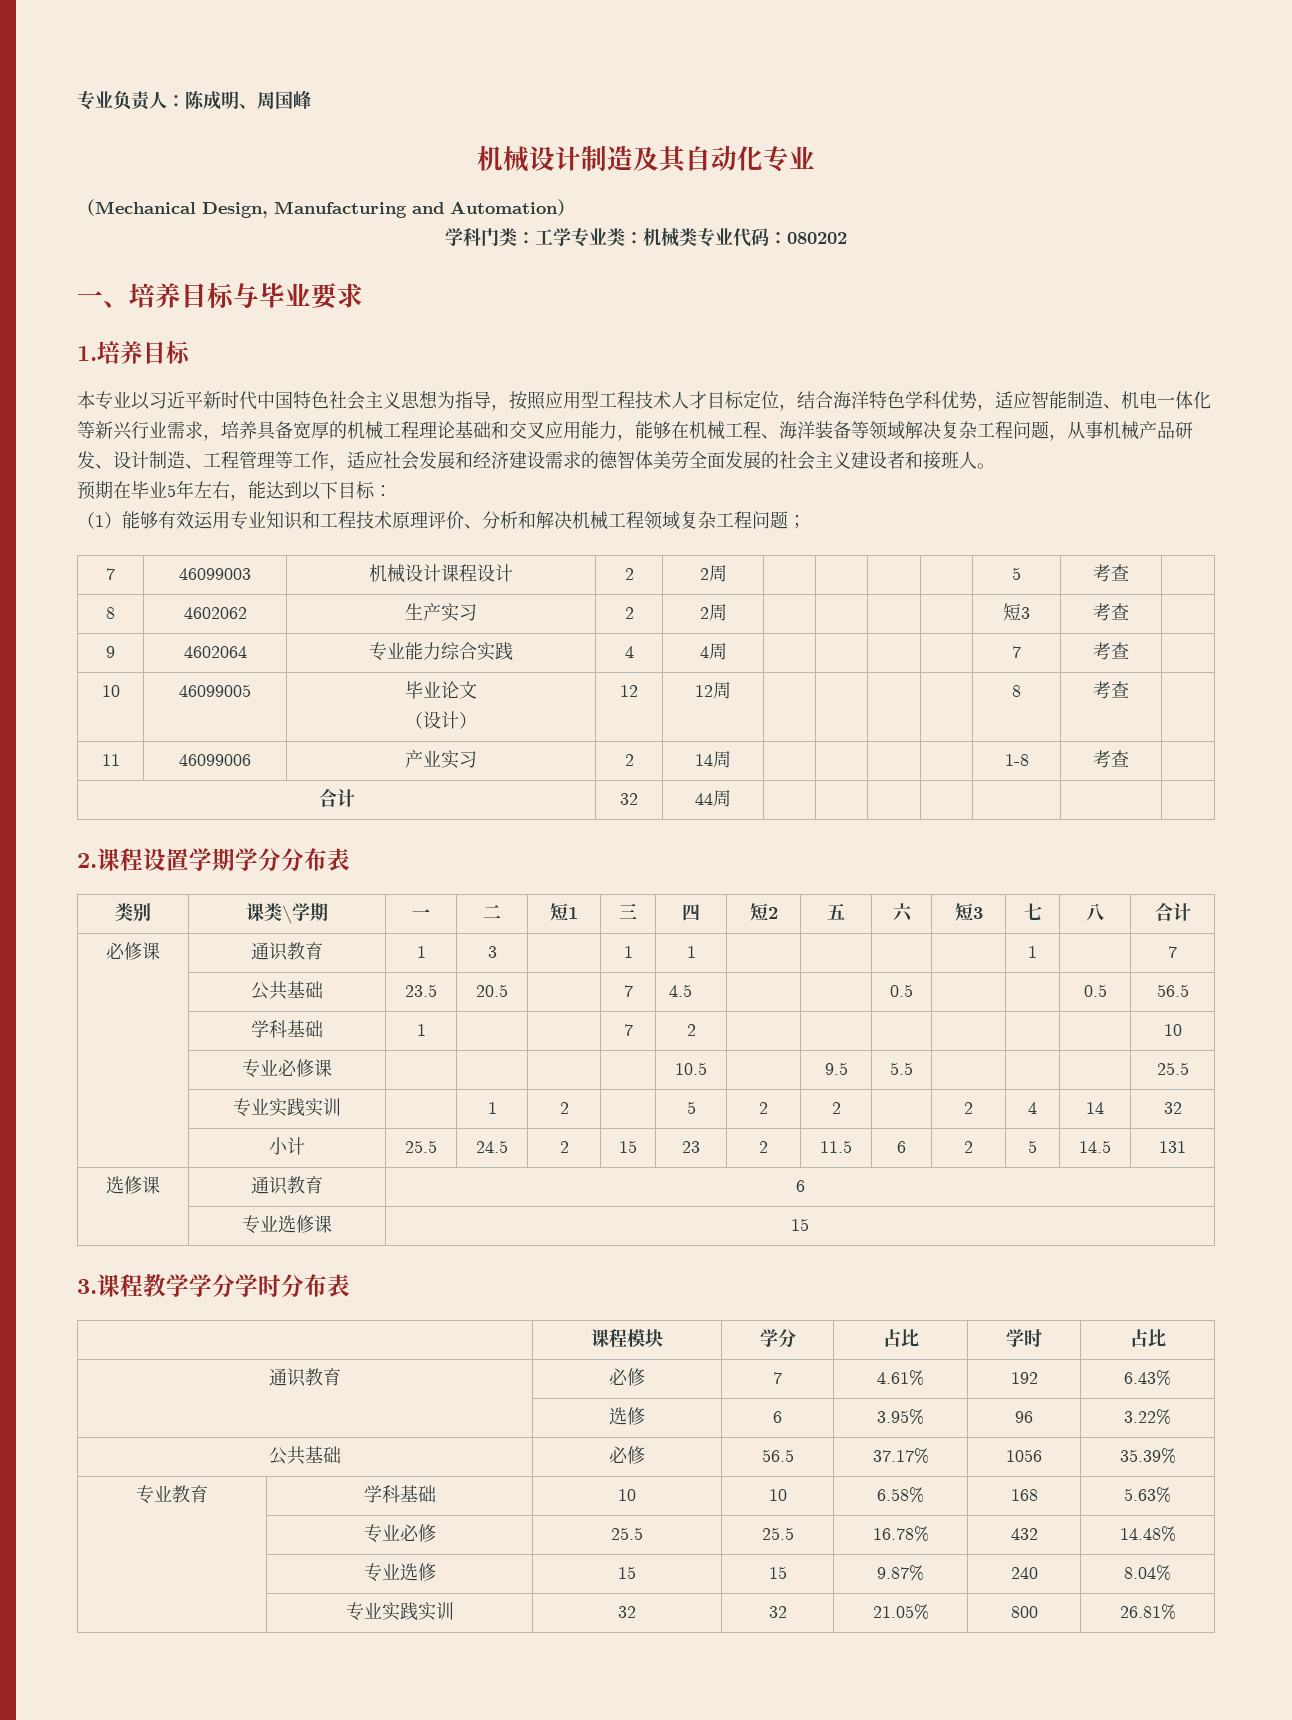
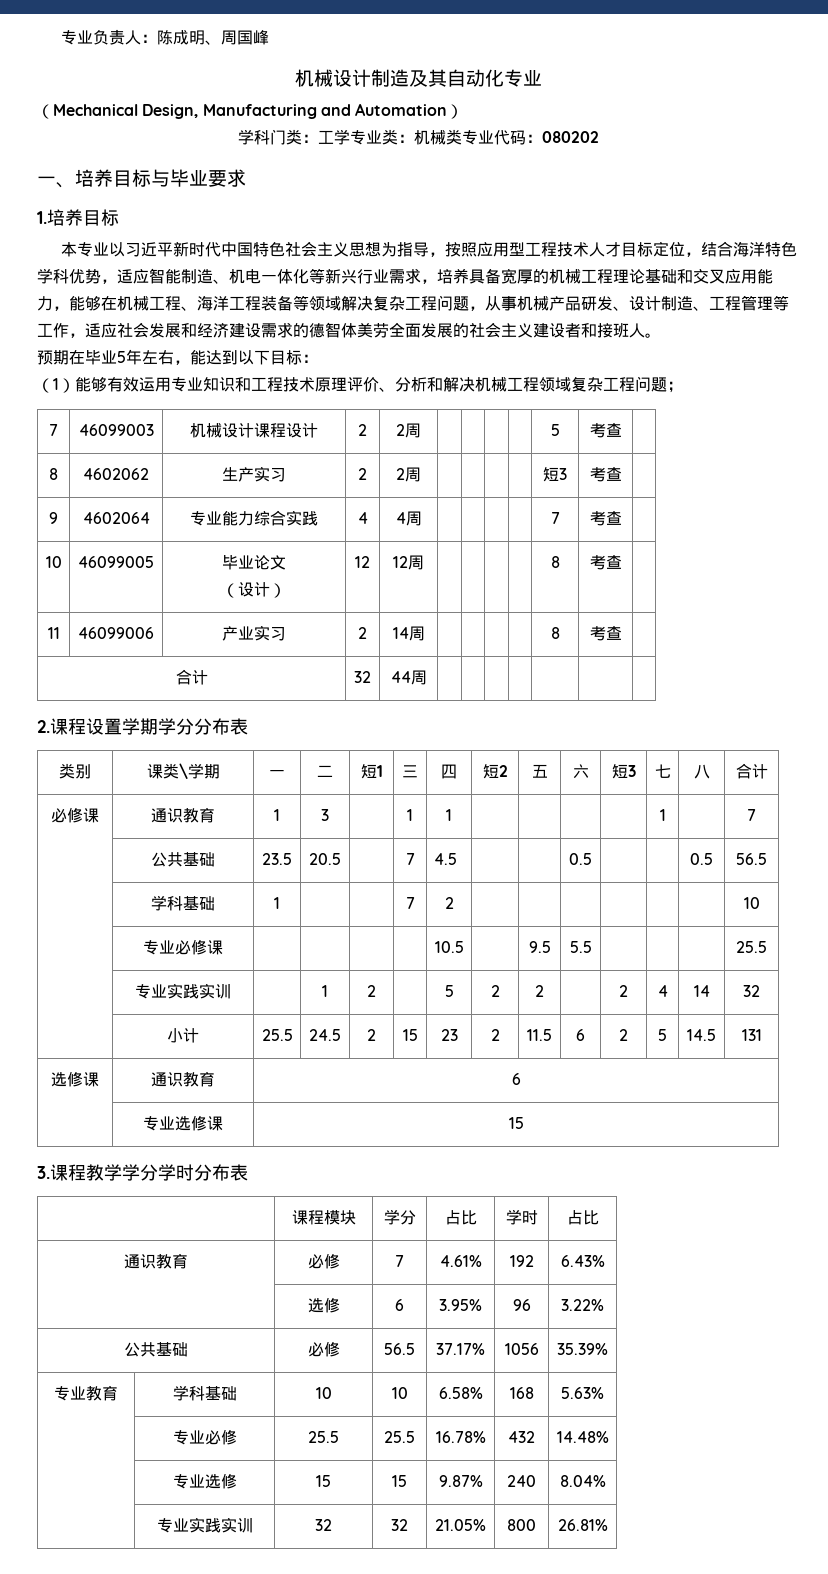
(815, 430) none -> [229,296,261,311] 工程
[1004,754,1029,766] 1-8 -> [550,627,560,639] 8

